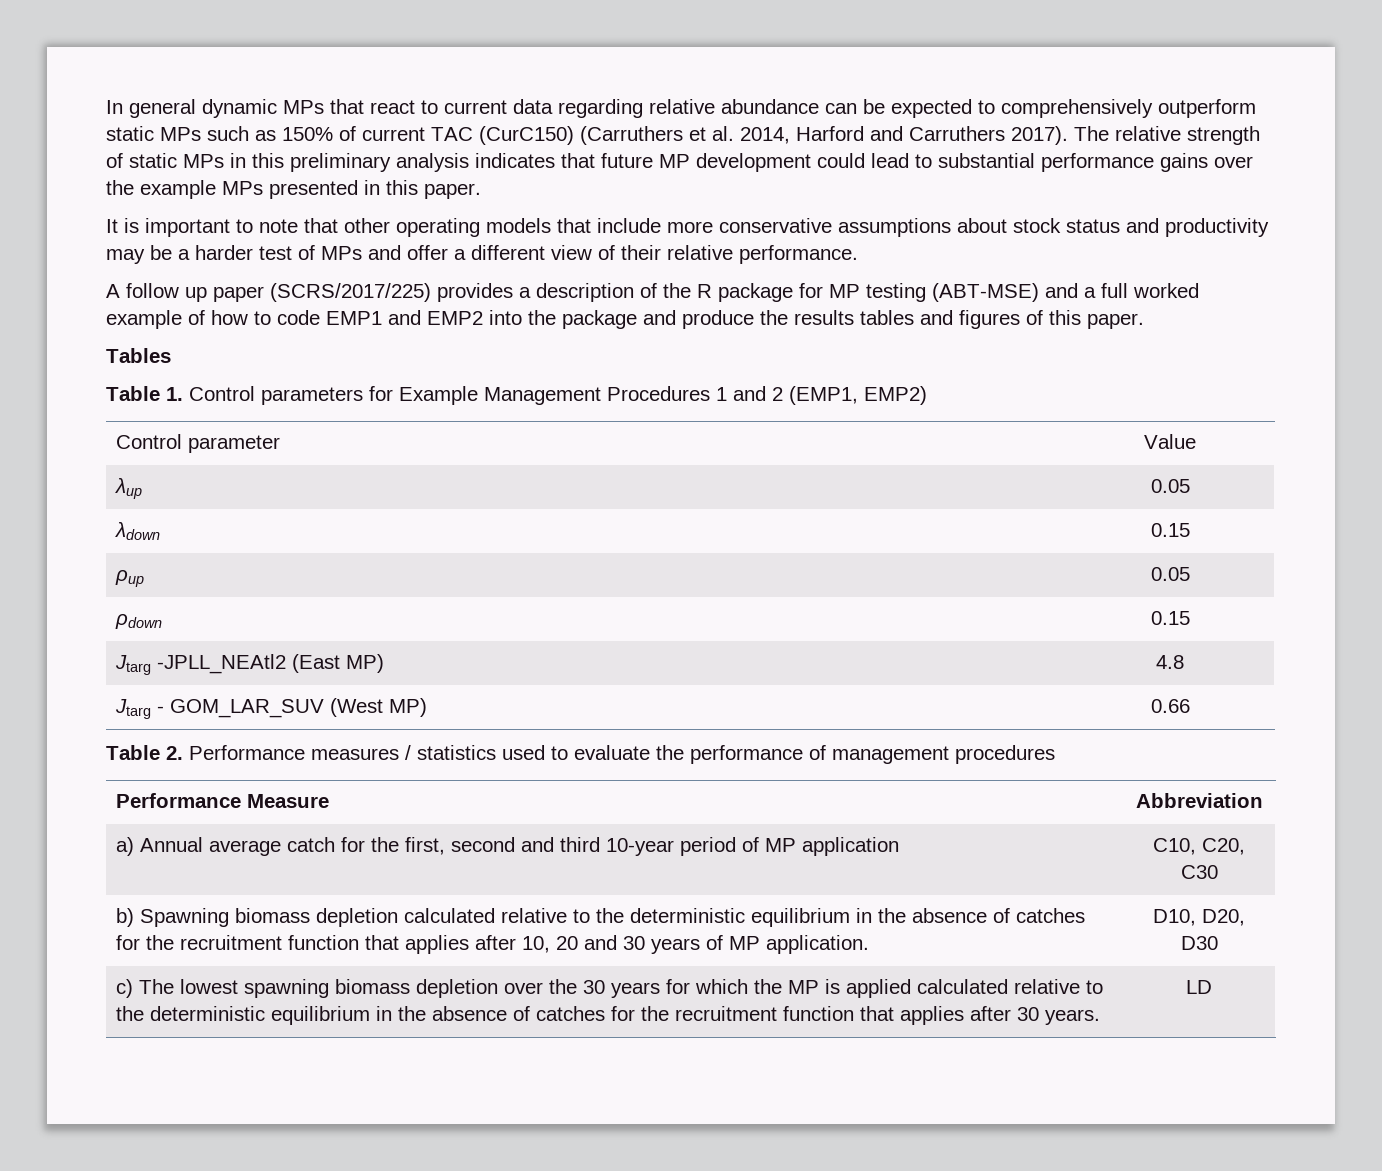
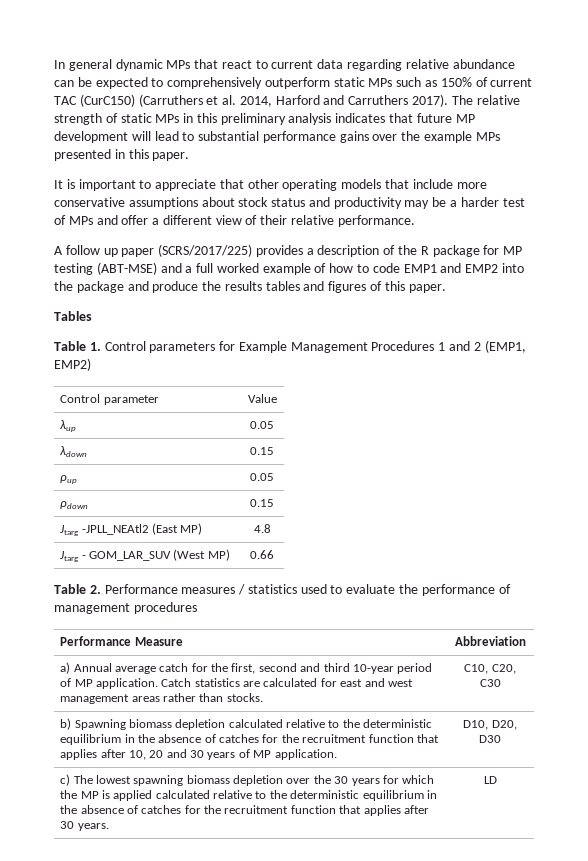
[817,153,865,168] could -> [131,131,151,141] will
[259,219,298,233] note -> [155,179,217,191] appreciate
[802,837,900,856] application -> [95,678,413,689] [60,693,263,704] application. Catch statistics are calculated for east and west management areas rather than stocks.

